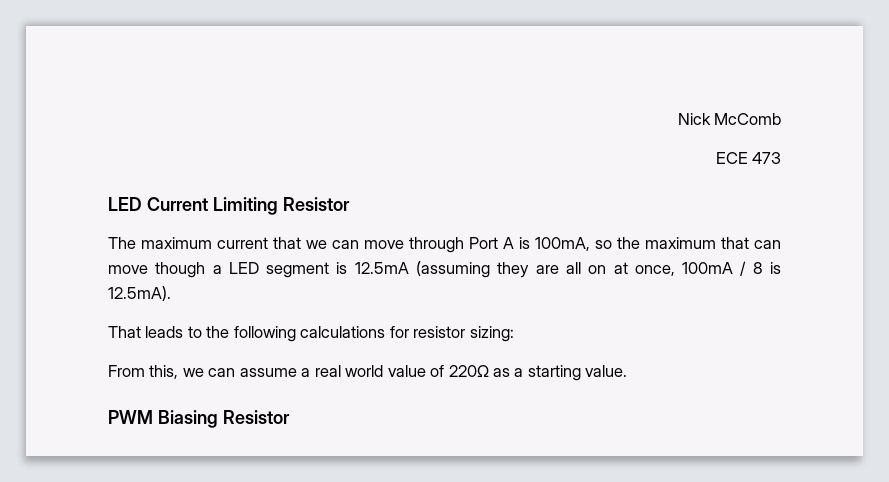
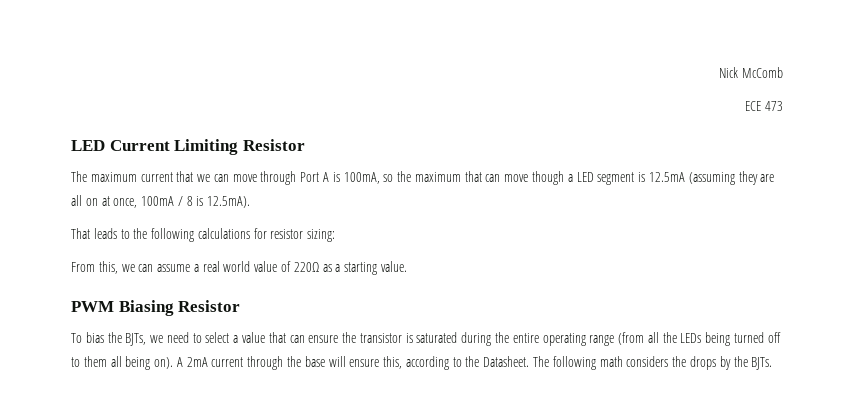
(290, 417) none -> [71,332,781,346] [71,356,773,370] // To bias the BJTs, we need to select a value that can ensure the transistor is saturated during the entire operating range (from all the LEDs being turned off to them all being on). A 2mA current through the base will ensure this, according to the Datasheet. The following math considers the drops by the BJTs.

